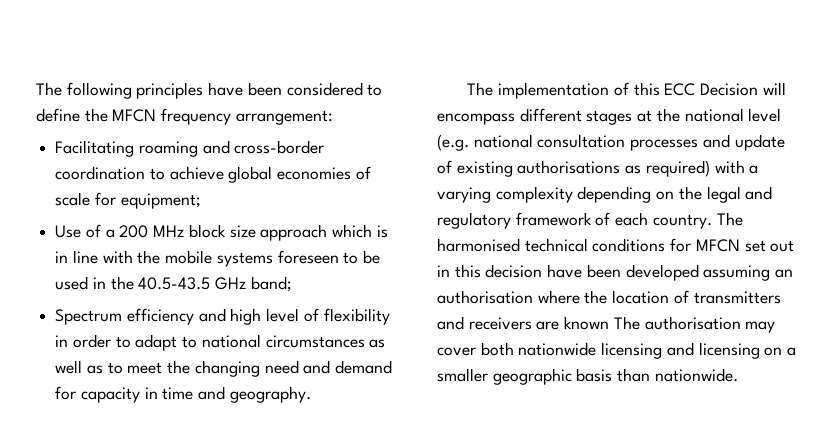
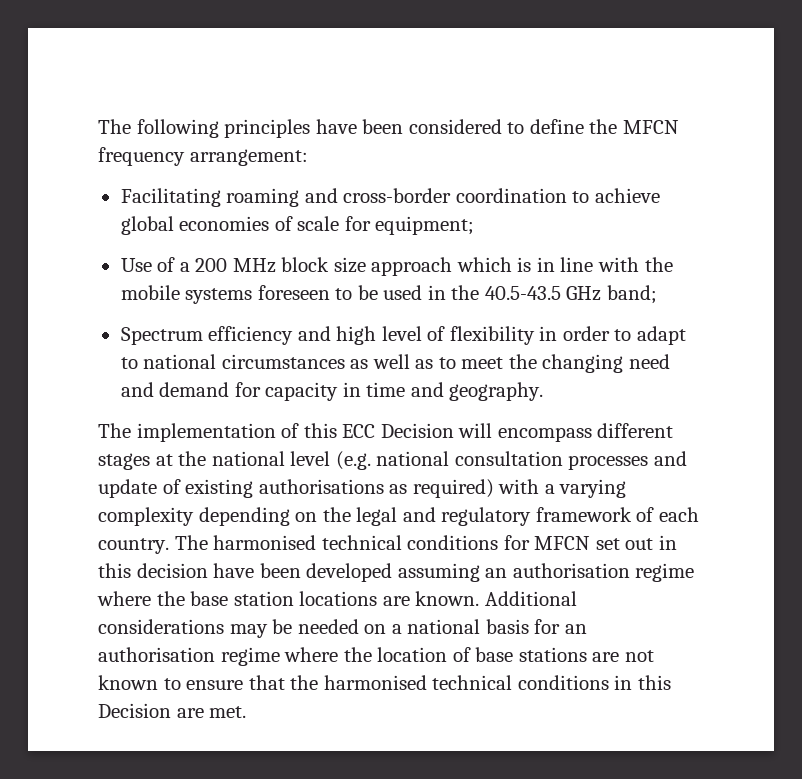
[537,290,781,304] [437,316,776,333] [437,342,797,359] [437,368,738,385] where the location of transmitters and receivers are known The authorisation may cover both nationwide licensing and licensing on a smaller geographic basis than nationwide. -> [635,563,695,582] [97,591,577,606] [98,619,587,638] [98,647,654,666] [98,675,671,690] [98,703,247,718] regime where the base station locations are known. Additional considerations may be needed on a national basis for an authorisation regime where the location of base stations are not known to ensure that the harmonised technical conditions in this Decision are met.

